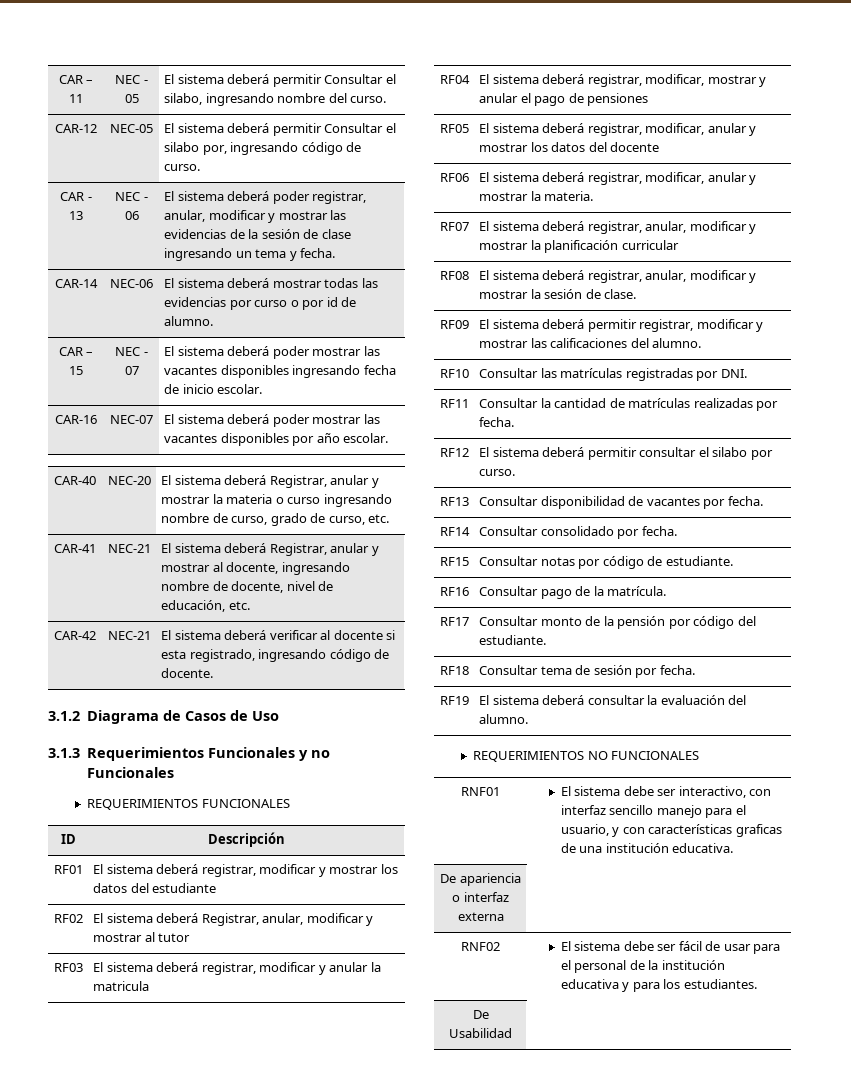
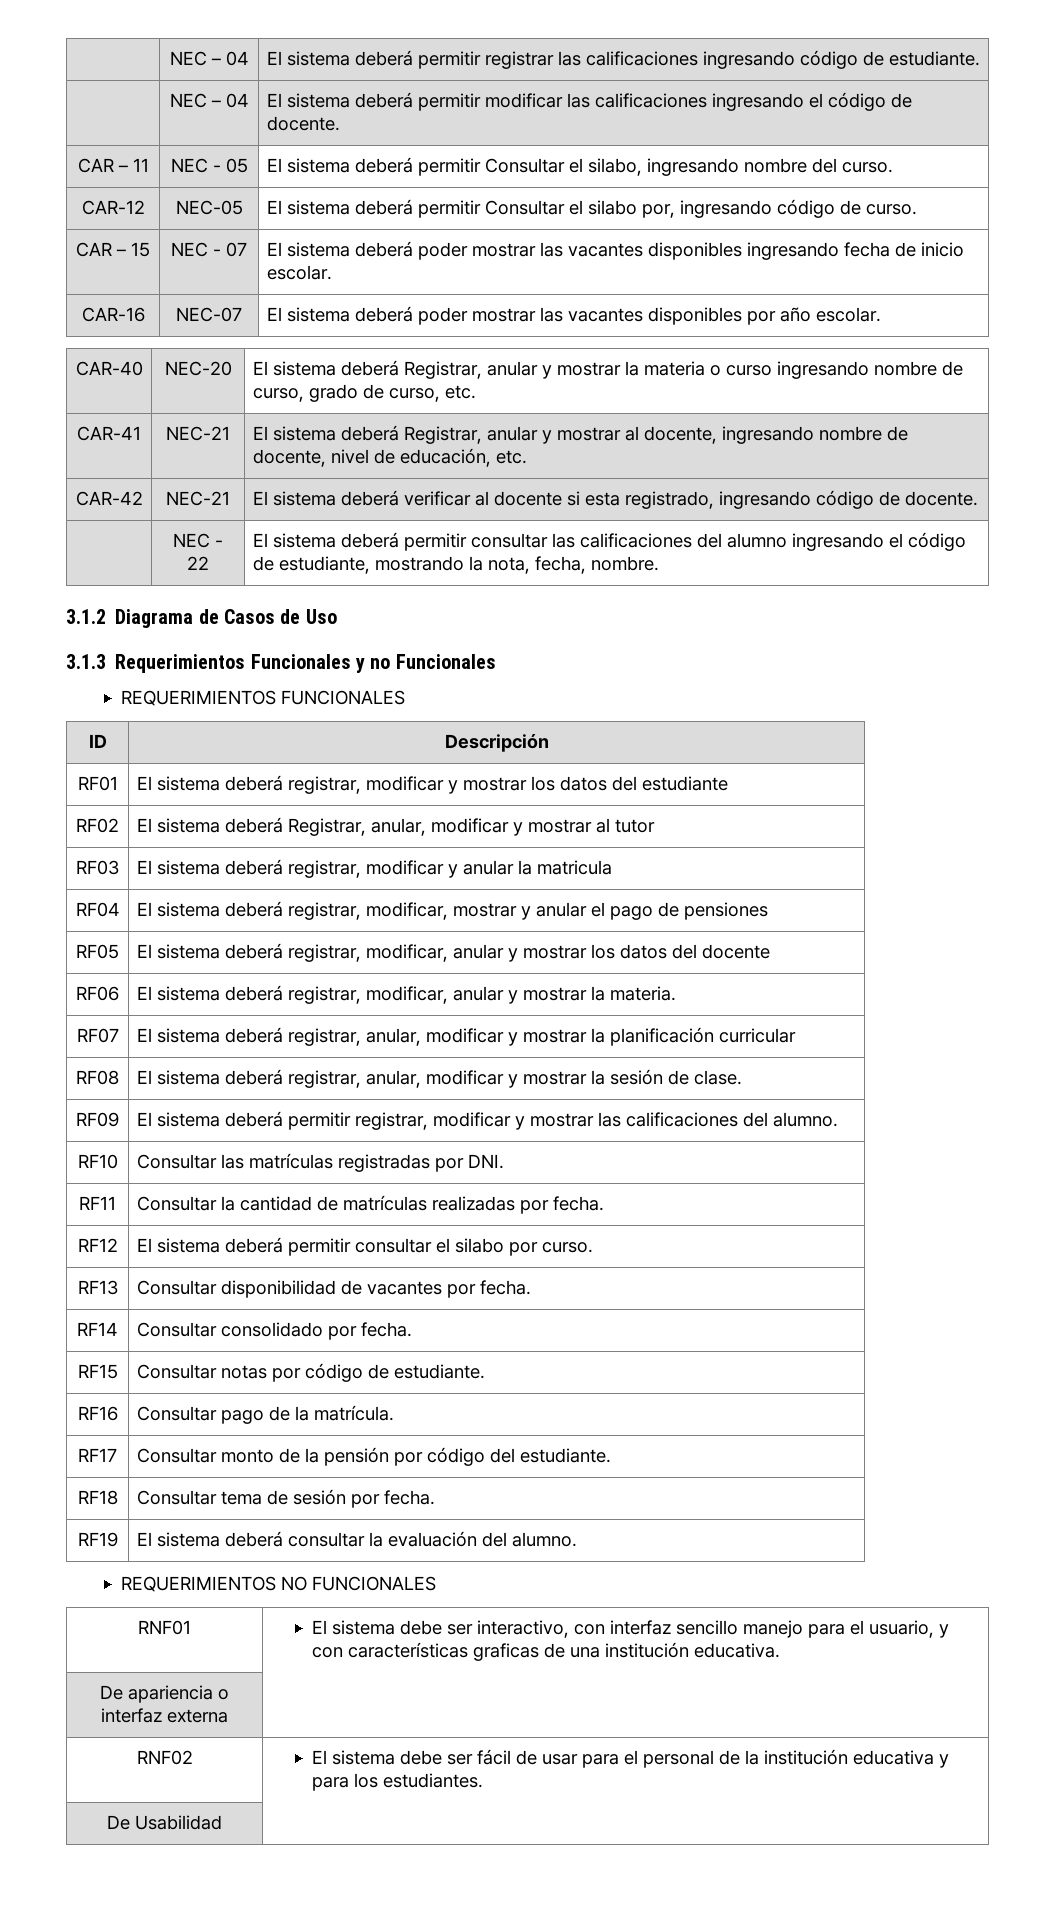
(58, 79) none -> [169,51,249,66] [266,50,980,69] [169,93,249,108] [266,92,912,111] [266,116,340,131] | NEC – 04 | El sistema deberá permitir registrar las calificaciones ingresando código de estudiante. // | NEC – 04 | El sistema deberá permitir modificar las calificaciones ingresando el código de docente. //
[60,192,92,201] [69,211,83,220] [115,192,148,201] [124,211,139,220] [164,191,367,204] [164,210,347,223] [164,229,351,239] [164,248,336,261] [55,279,98,288] [110,279,153,288] [164,278,378,288] [164,297,357,310] [164,316,214,326] // CAR - 13 | NEC - 06 | El sistema deberá poder registrar, anular, modificar y mostrar las evidencias de la sesión de clase ingresando un tema y fecha. // CAR-14 | NEC-06 | El sistema deberá mostrar todas las evidencias por curso o por id de alumno. -> (917, 209) none
(214, 673) none -> [173,533,223,548] [187,556,209,570] [252,532,966,551] [252,556,659,574] // | NEC - 22 | El sistema deberá permitir consultar las calificaciones del alumno ingresando el código de estudiante, mostrando la nota, fecha, nombre.

